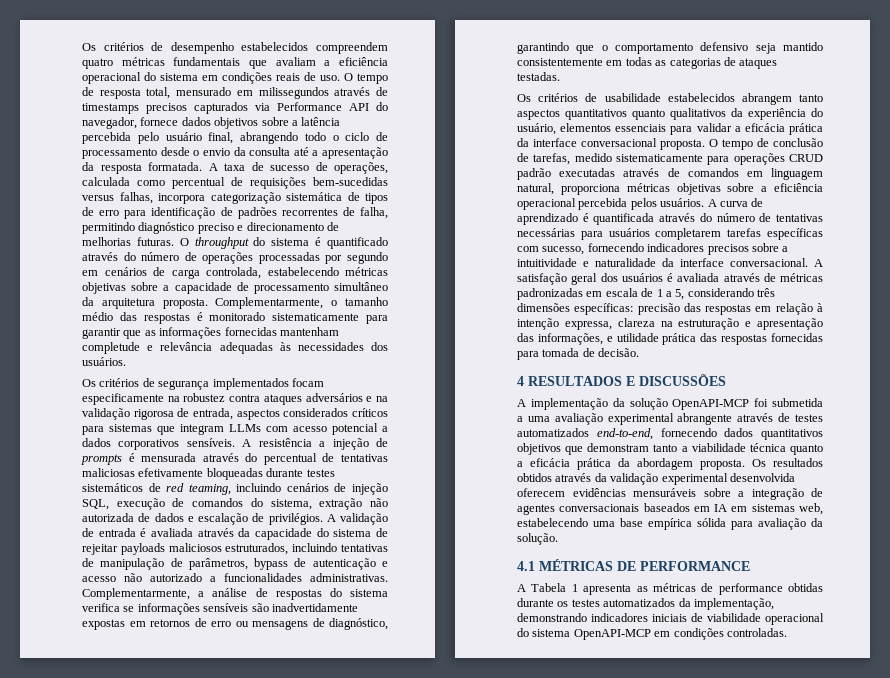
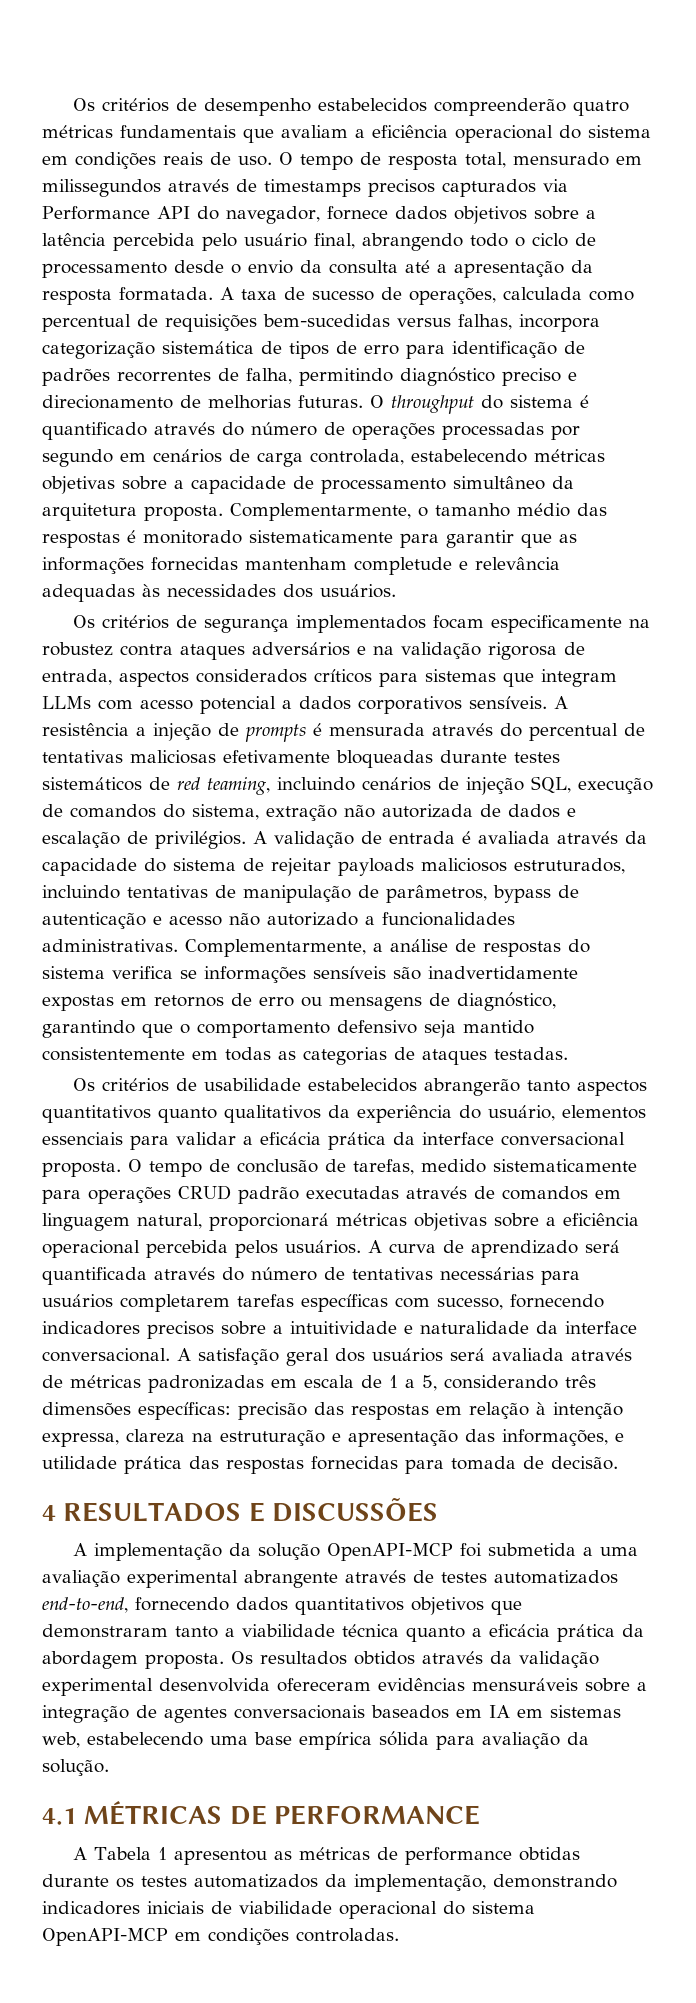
[316,42,388,54] compreendem -> [434,98,567,116] compreenderão
[741,93,792,105] abrangem -> [424,1078,521,1096] abrangerão
[560,184,620,195] proporciona -> [209,1213,329,1231] proporcionará
[582,213,589,222] é -> [585,1240,620,1253] será
[667,273,673,282] é -> [450,1348,485,1361] será
[587,443,650,452] demonstram -> [42,1624,168,1638] demonstraram
[517,488,565,497] oferecem -> [277,1678,371,1692] ofereceram
[583,584,632,595] apresenta -> [174,1849,268,1865] apresentou

